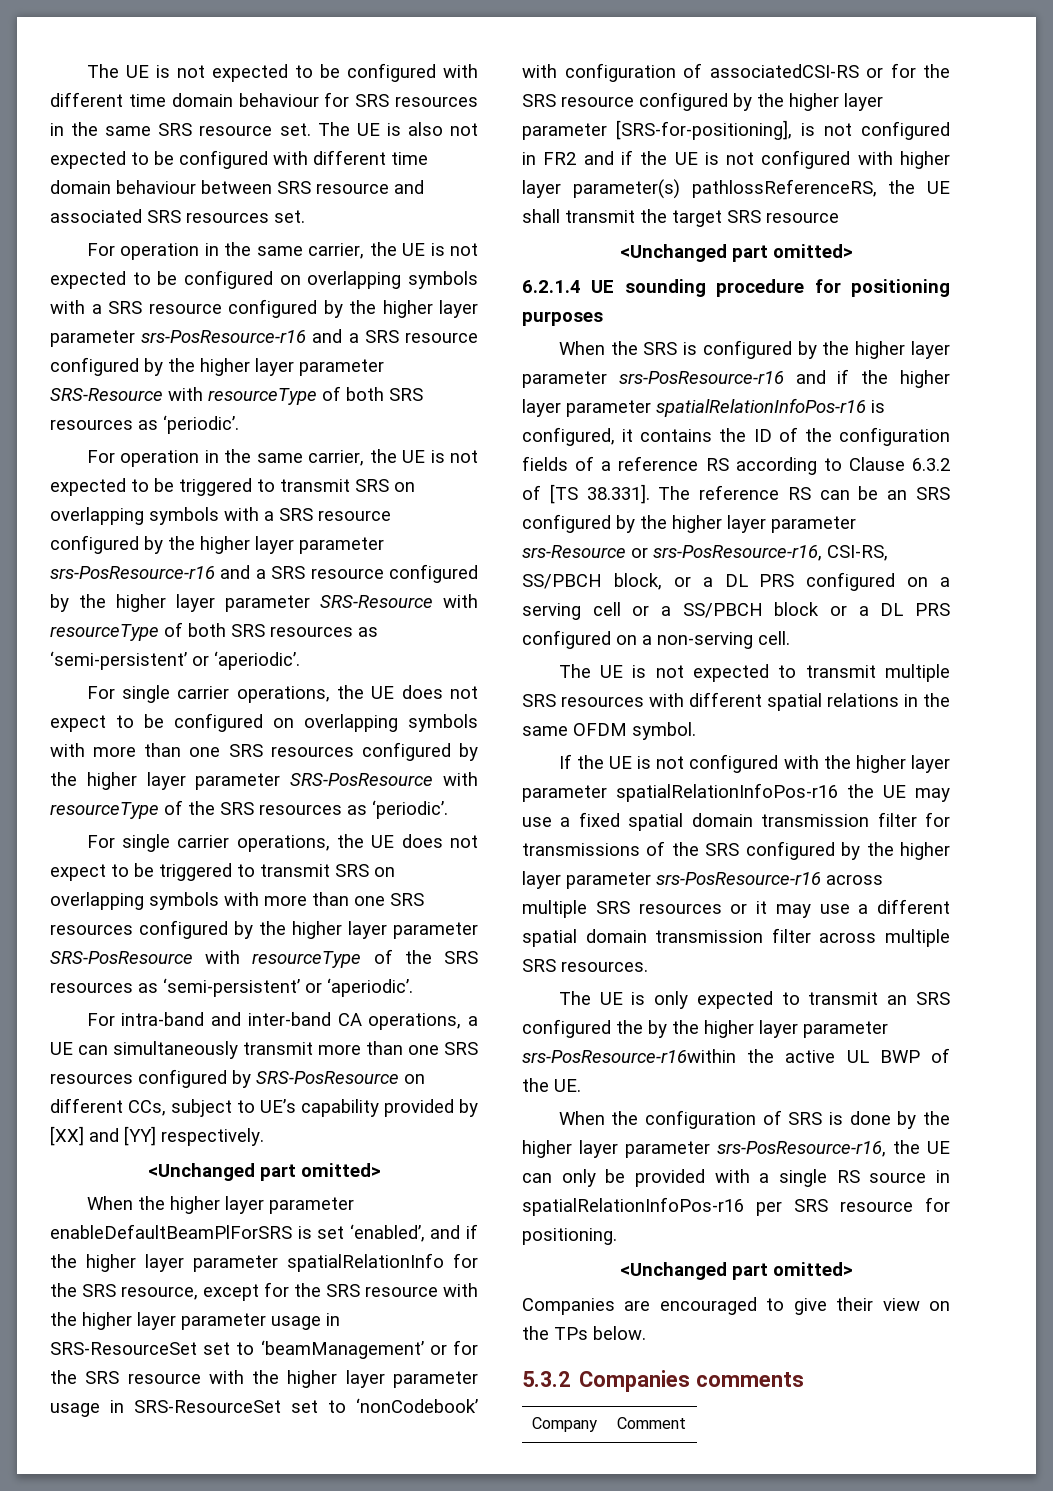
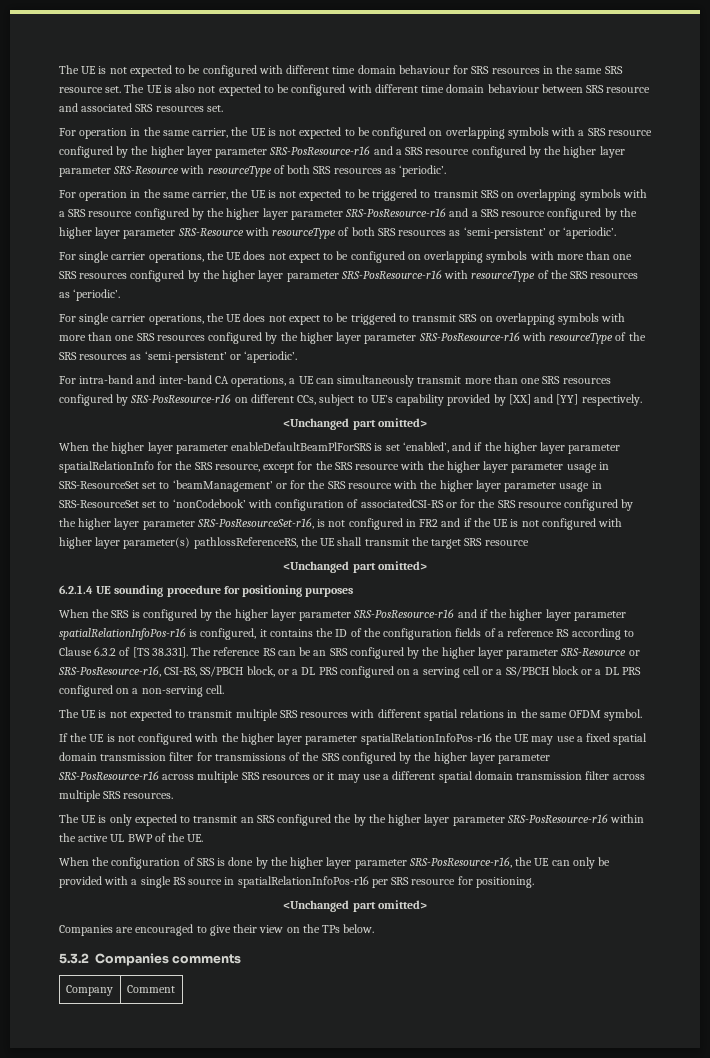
[141,330,307,343] srs-PosResource-r16 -> [269,146,371,155] SRS-PosResource-r16
[50,566,215,579] srs-PosResource-r16 -> [345,208,447,217] SRS-PosResource-r16
[290,773,434,786] SRS-PosResource -> [340,270,442,279] SRS-PosResource-r16
[50,951,193,964] SRS-PosResource -> [418,332,520,341] SRS-PosResource-r16
[256,1071,399,1084] SRS-PosResource -> [130,394,232,403] SRS-PosResource-r16
[616,120,792,140] [SRS-for-positioning], -> [196,518,314,529] SRS-PosResourceSet-r16,
[618,371,784,384] srs-PosResource-r16 -> [353,609,455,618] SRS-PosResource-r16
[522,545,822,561] srs-Resource or srs-PosResource-r16, -> [560,648,640,656] [58,666,161,677] SRS-Resource or SRS-PosResource-r16,
[656,872,821,885] srs-PosResource-r16 -> [58,771,159,780] SRS-PosResource-r16
[522,1049,736,1063] srs-PosResource-r16within -> [506,814,645,823] SRS-PosResource-r16 within
[717,1141,886,1157] srs-PosResource-r16, -> [408,857,512,868] SRS-PosResource-r16,

